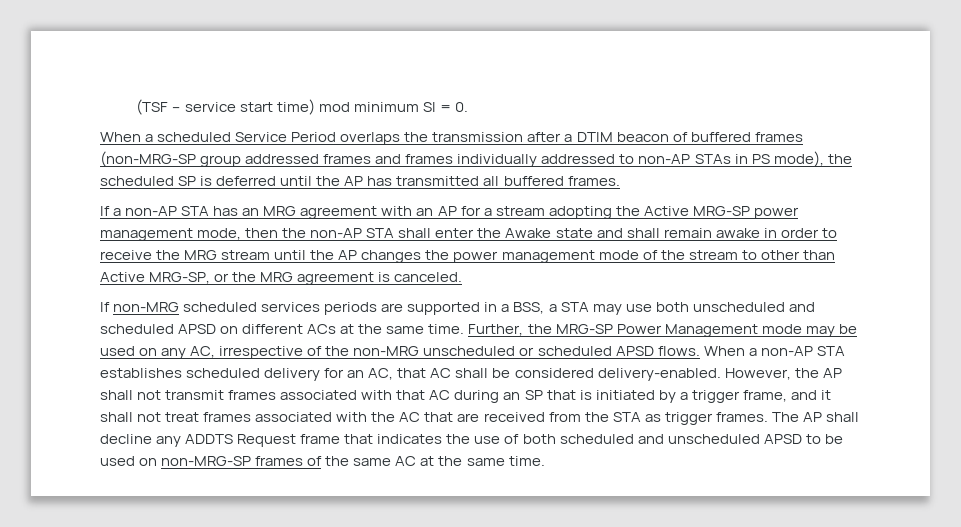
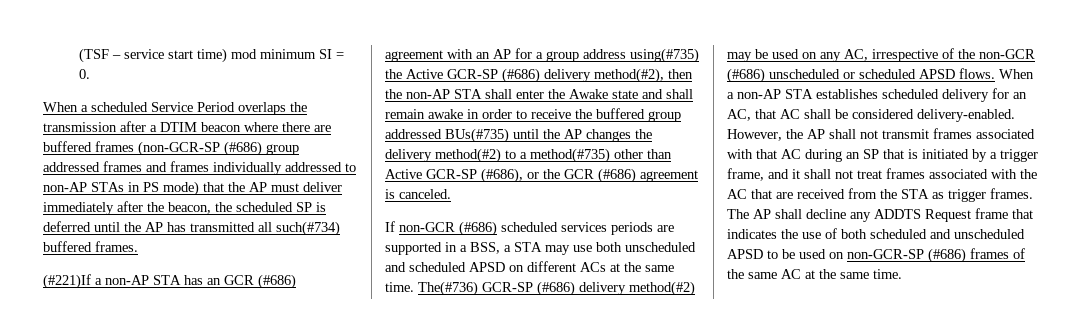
[672,132,803,142] [100,151,196,167] of buffered frames (non-MRG-SP -> [244,122,331,132] [43,141,262,156] where there are buffered frames (non-GCR-SP (#686)
[773,151,824,167] mode), -> [163,181,342,196] [43,201,211,215] mode) that the AP must deliver immediately after the beacon,
(500, 181) none -> [276,221,340,236] such(#734)
[100,206,110,216] If -> [43,274,91,289] (#221)If
[263,206,297,216] MRG -> [224,274,296,289] GCR (#686)
[495,206,799,219] [100,228,242,241] stream adopting the Active MRG-SP power management mode, -> [546,48,699,63] [385,68,664,83] group address using(#735) the Active GCR-SP (#686) delivery method(#2),
[184,250,271,260] MRG stream -> [596,108,681,122] [385,128,509,143] buffered group addressed BUs(#735)
[453,250,835,263] [100,272,294,284] power management mode of the stream to other than Active MRG-SP, or the MRG -> [385,148,672,163] [385,168,636,183] delivery method(#2) to a method(#735) other than Active GCR-SP (#686), or the GCR (#686)
[113,302,180,312] non-MRG -> [399,221,497,236] non-GCR (#686)
[468,324,802,337] Further, the MRG-SP Power Management mode -> [418,281,695,296] The(#736) GCR-SP (#686) delivery method(#2)
[353,346,420,356] non-MRG -> [979,49,1035,59] [727,68,765,83] non-GCR (#686)
[161,456,252,466] non-MRG-SP -> [847,248,966,263] non-GCR-SP (#686)

